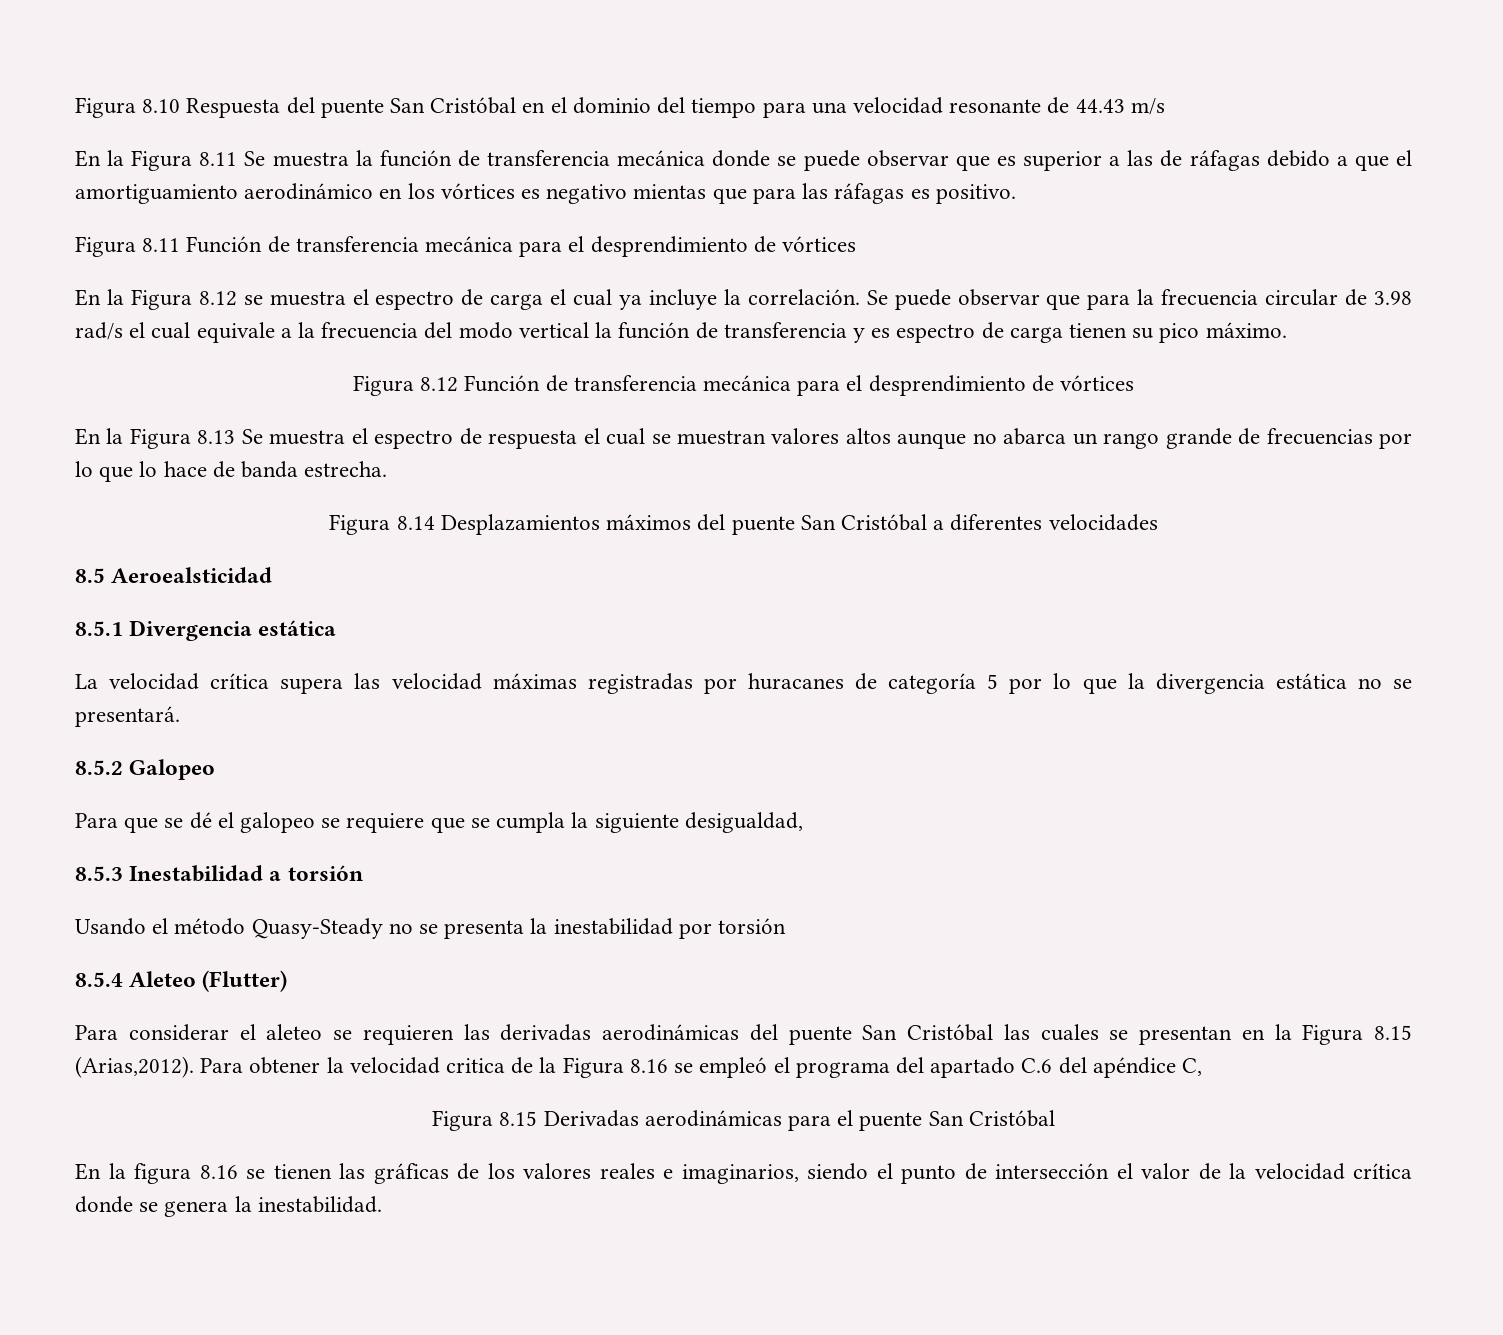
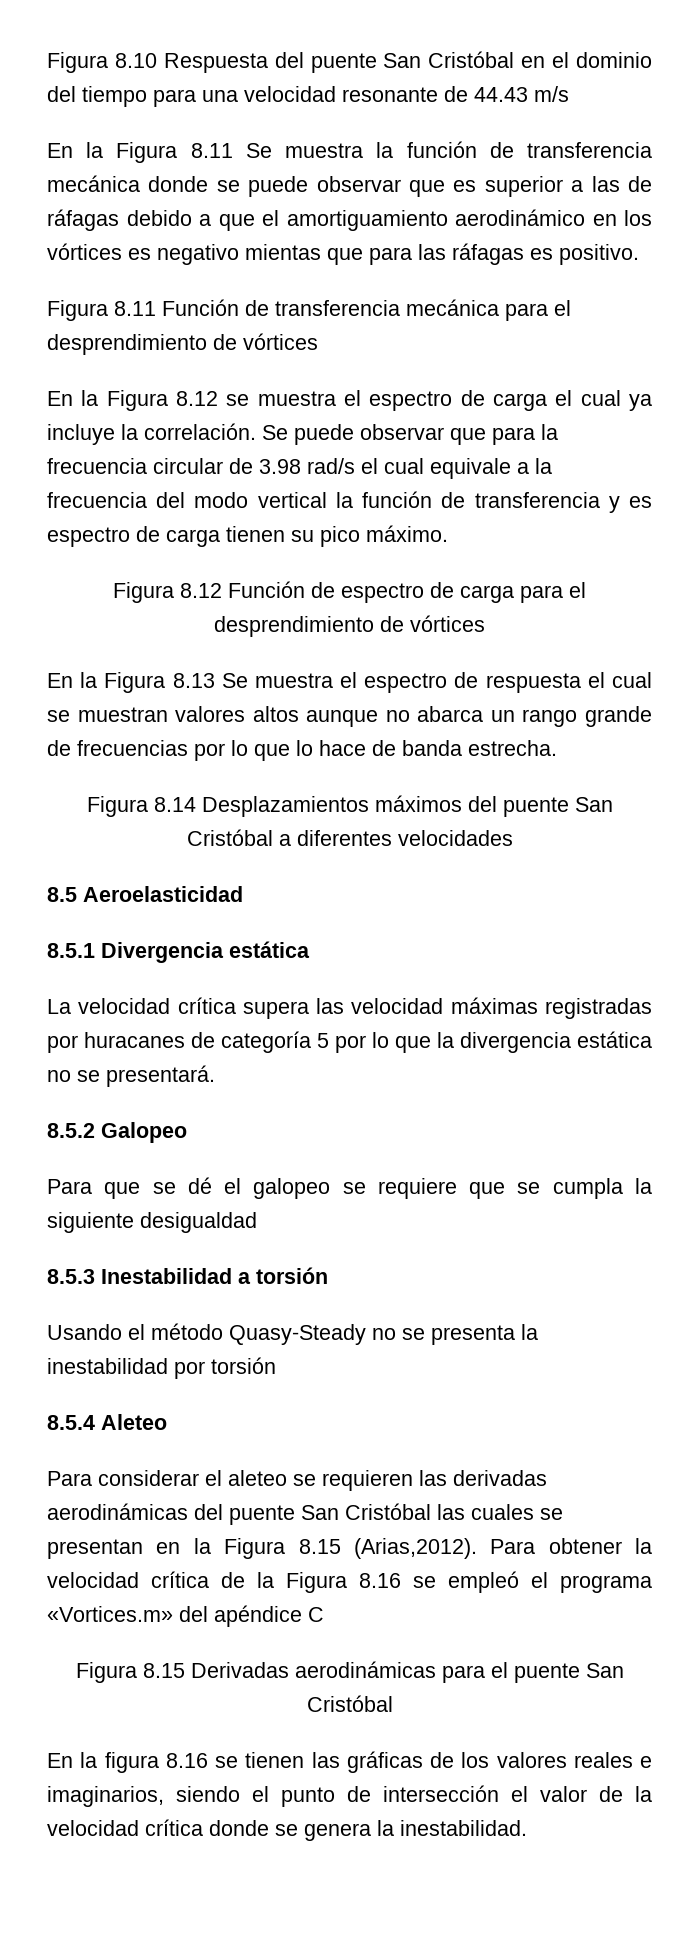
[573,375,791,391] transferencia mecánica -> [341,582,514,603] espectro de carga
[111,567,273,583] Aeroealsticidad -> [83,886,243,902] Aeroelasticidad
[684,812,803,833] desigualdad, -> [140,1212,257,1233] desigualdad
[202,970,288,992] (Flutter) -> (167, 1422) none
[446,1058,506,1073] critica -> [151,1571,209,1588] crítica
[895,1057,1053,1078] del apartado C.6 -> [47,1606,173,1622] «Vortices.m»
[1181,1058,1202,1076] C, -> [308,1607,324,1622] C

